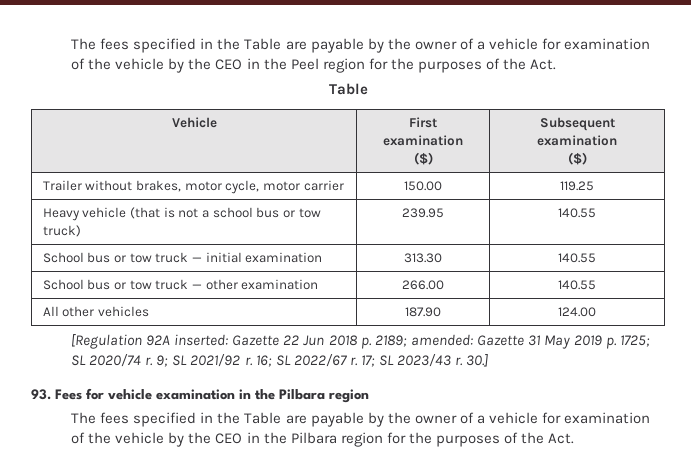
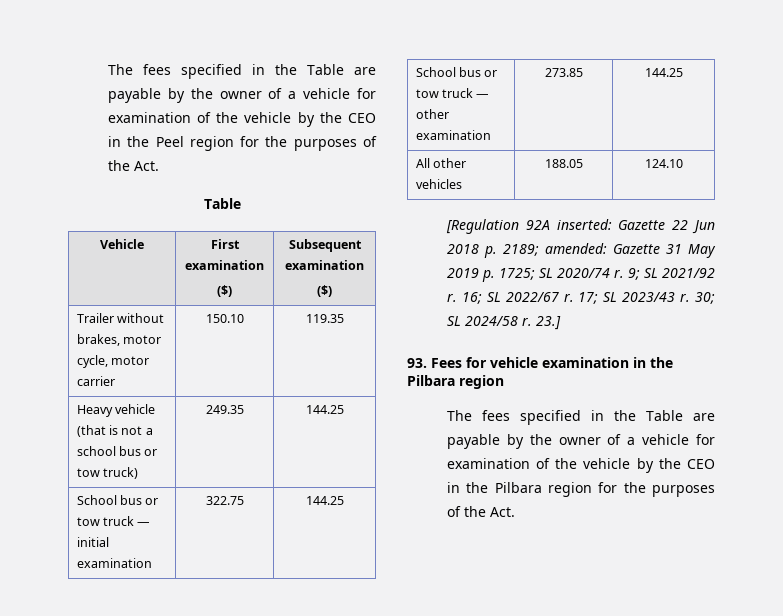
[404,181,442,191] [559,181,594,191] 150.00 | 119.25 -> [205,314,244,323] [305,314,344,323] 150.10 | 119.35
[402,208,444,218] [557,208,596,218] 239.95 | 140.55 -> [205,405,244,414] [305,405,344,414] 249.35 | 144.25
[404,253,442,263] [557,253,596,263] 313.30 | 140.55 -> [205,496,244,505] [305,496,344,505] 322.75 | 144.25
[402,280,444,290] [557,280,596,290] 266.00 | 140.55 -> [544,68,583,77] [644,68,683,77] 273.85 | 144.25
[405,307,441,317] [557,307,596,317] 187.90 | 124.00 -> [544,159,583,168] [644,159,683,168] 188.05 | 124.10
[465,354,488,367] 30.] -> [695,292,715,304] [446,316,561,330] 30; SL 2024/58 r. 23.]

